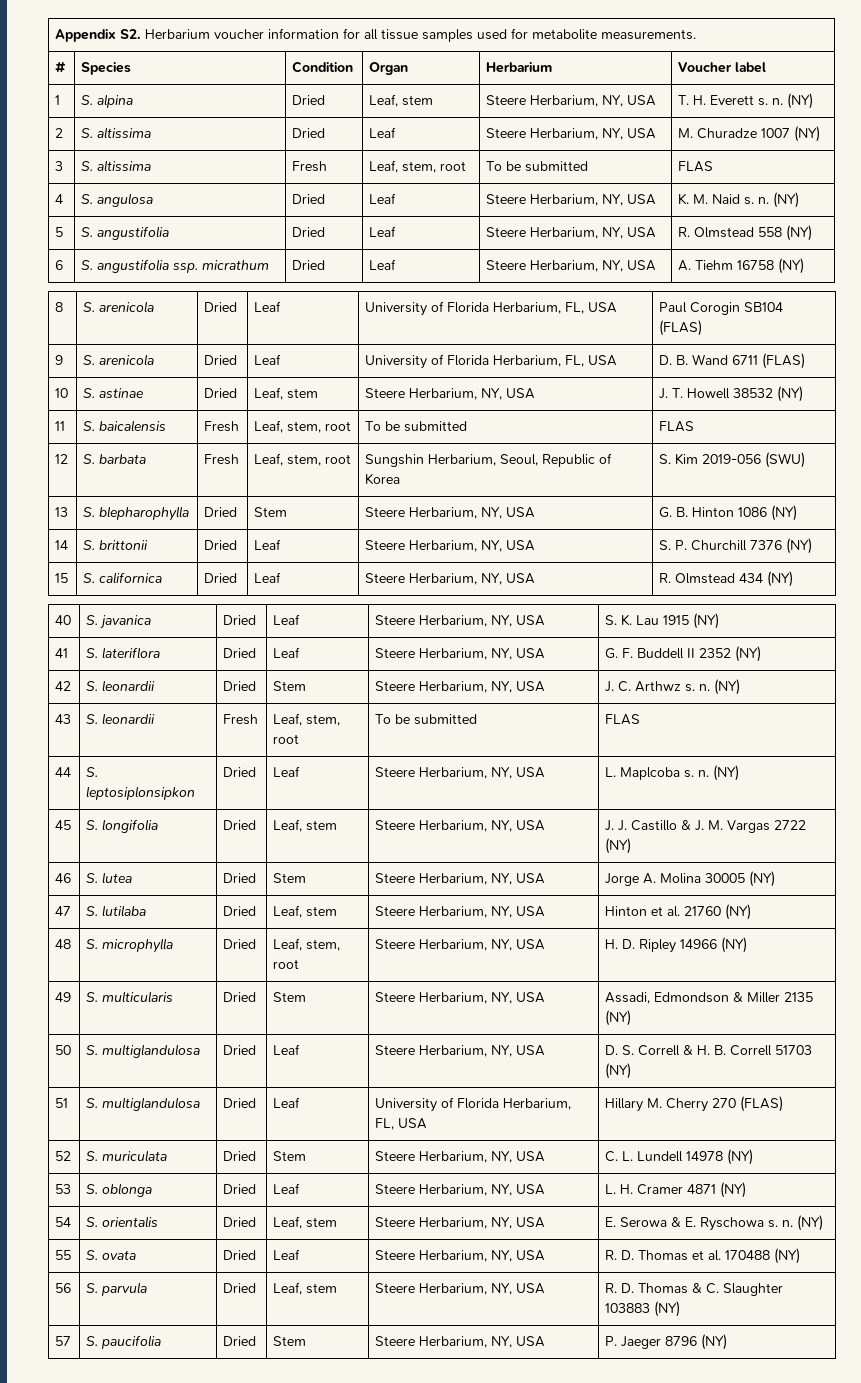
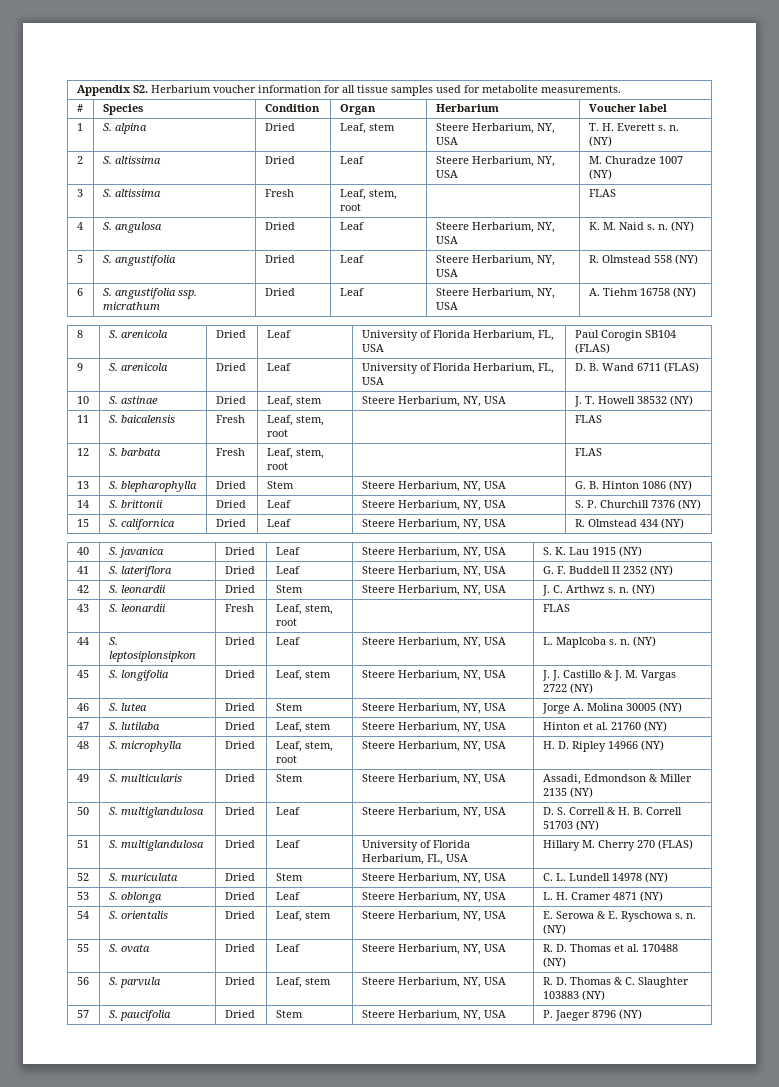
[486,161,589,172] To be submitted -> (361, 207) none
[365,421,468,432] To be submitted -> (288, 433) none
[365,453,613,467] [365,473,401,485] [659,452,806,468] Sungshin Herbarium, Seoul, Republic of Korea | S. Kim 2019-056 (SWU) -> [574,448,602,456] | FLAS
[375,714,478,725] To be submitted -> (297, 622) none

